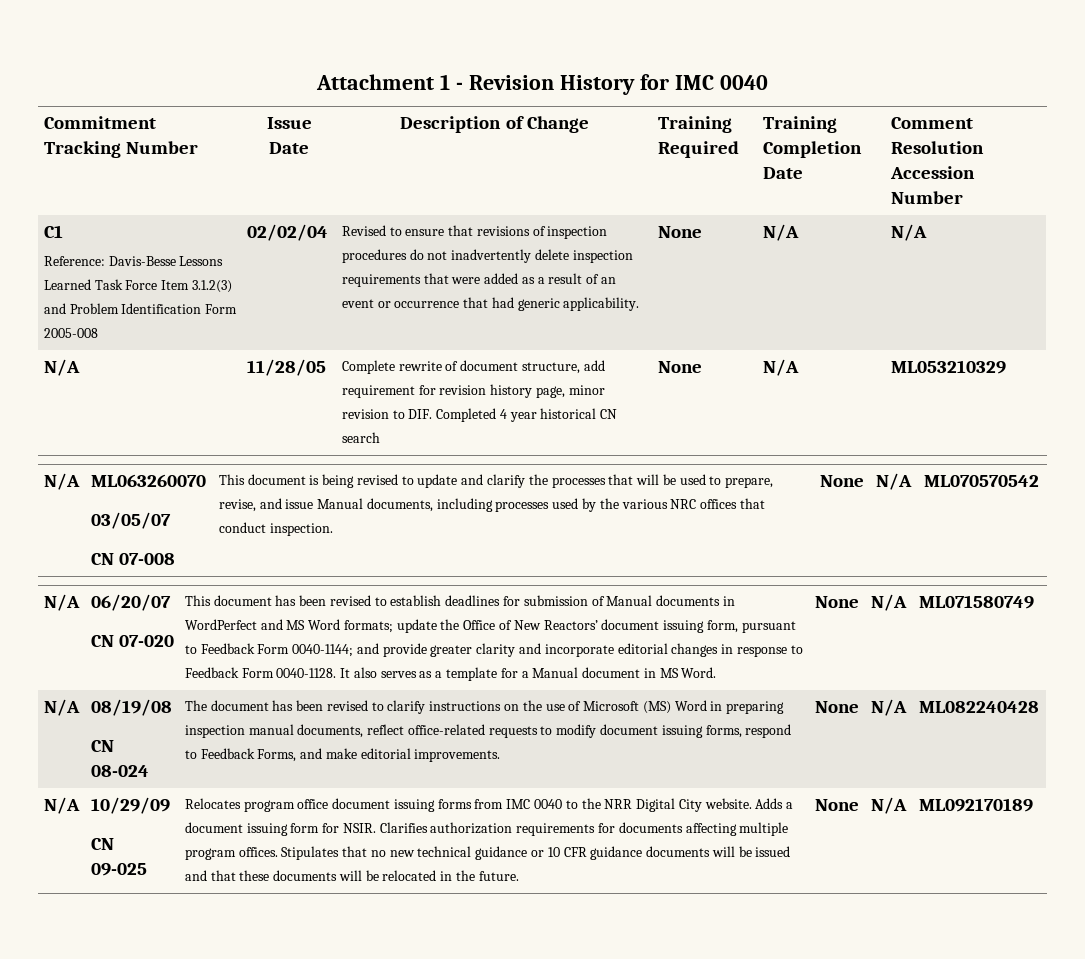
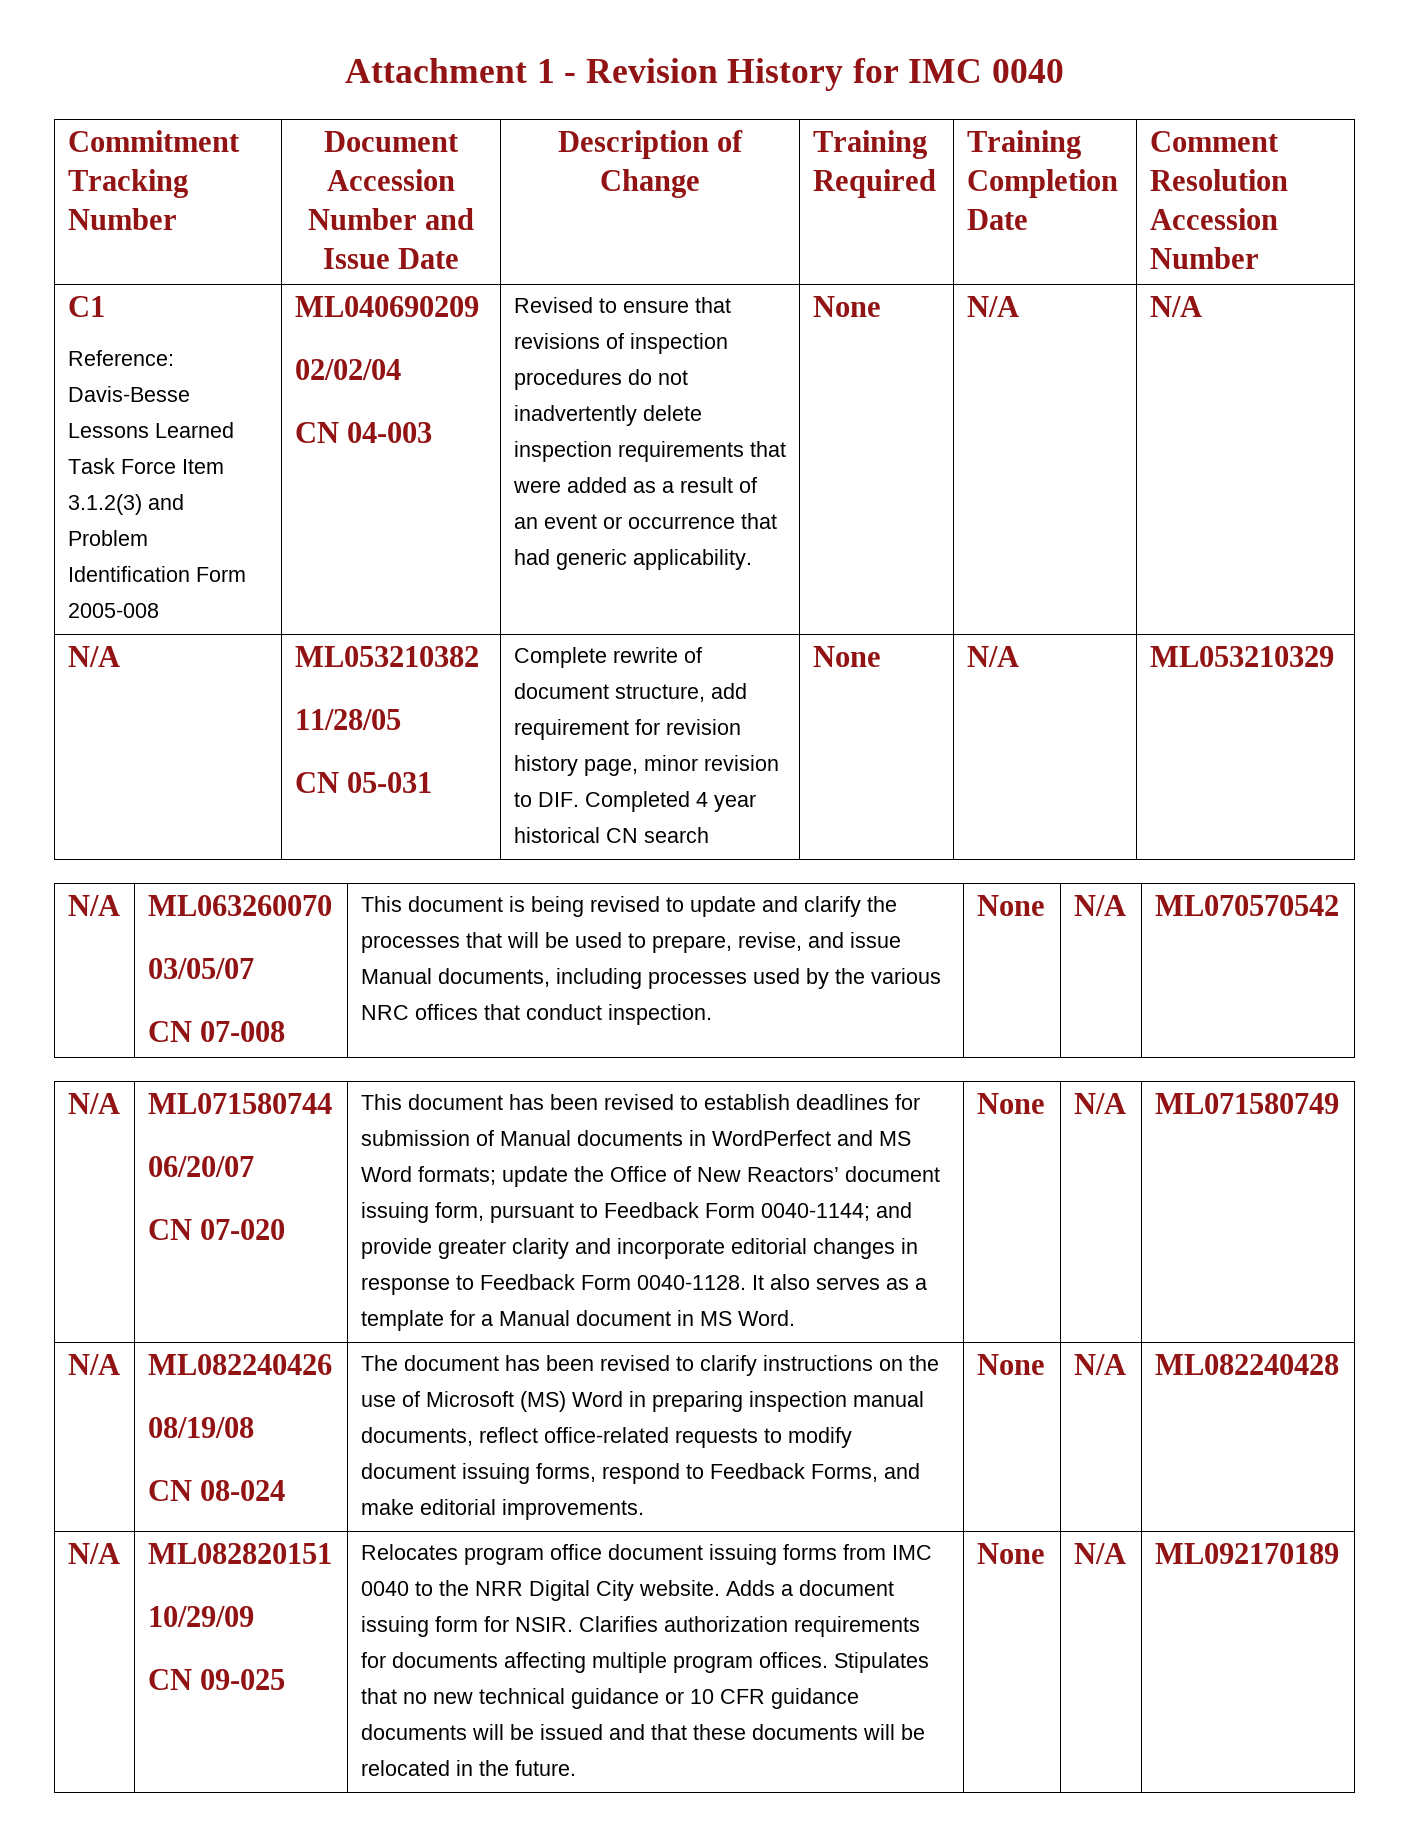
(198, 147) none -> [324,131,459,152] [327,169,455,191] [307,208,475,230] Document Accession Number and
(98, 333) none -> [294,296,479,317] ML040690209 //
(328, 232) none -> [294,422,433,443] // CN 04-003
(80, 367) none -> [294,646,479,667] ML053210382 //
(326, 367) none -> [294,772,433,793] // CN 05-031
(80, 602) none -> [147,1093,332,1114] ML071580744 //
(80, 707) none -> [147,1354,332,1375] ML082240426 //
(80, 805) none -> [147,1543,332,1564] ML082820151 //

